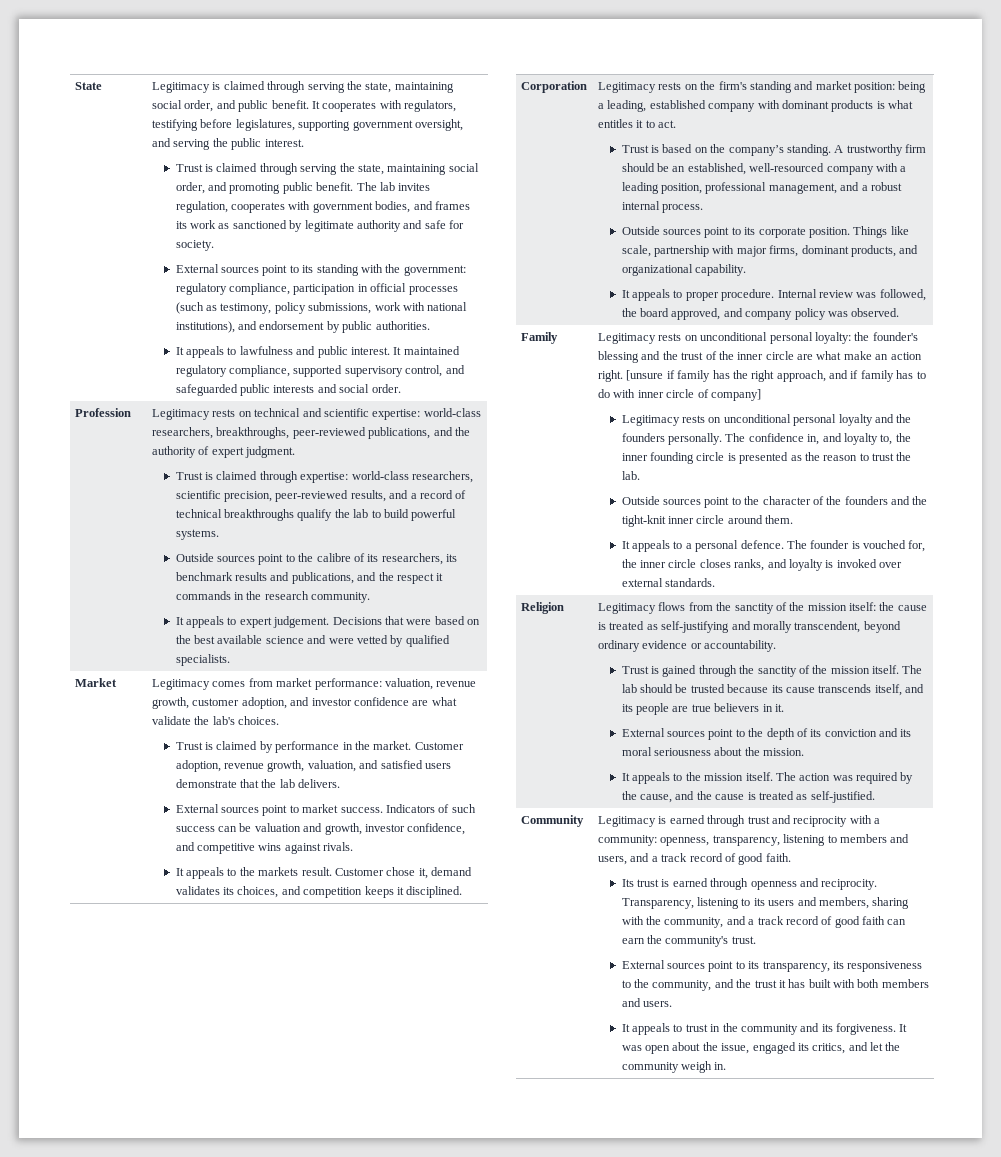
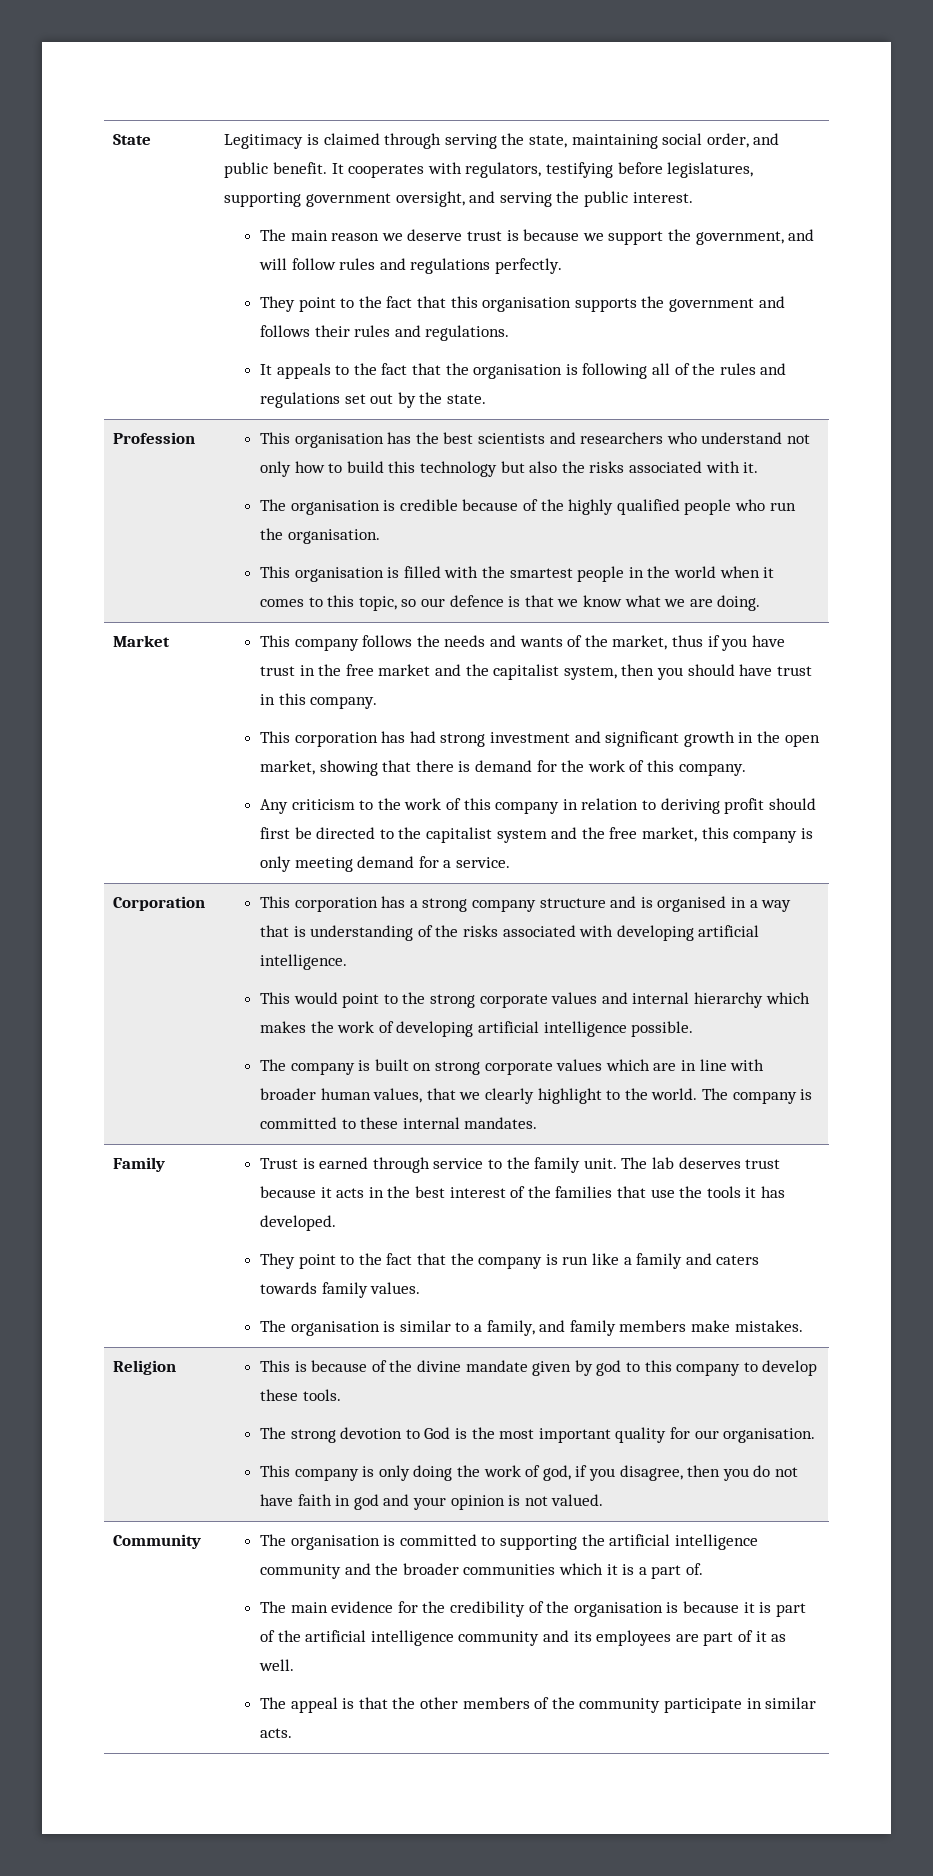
[175,163,479,175] [175,182,431,194] [175,201,470,213] [175,220,464,232] [175,240,214,251] [175,264,466,276] [175,283,458,295] [175,302,468,314] [175,321,430,333] [175,346,460,358] [175,365,465,377] [175,384,401,396] [75,408,132,417] [152,408,481,420] [152,427,470,439] [152,446,296,458] [175,471,473,483] [175,490,467,502] [175,509,457,521] [175,529,219,540] [175,553,457,565] [175,572,444,584] [175,591,371,603] [175,616,480,628] [175,635,450,647] [175,654,230,666] [75,678,118,687] [152,678,477,690] [152,697,457,709] [152,716,280,725] [175,741,464,753] [175,760,451,772] [175,779,341,788] [175,804,476,816] [175,823,466,835] [175,842,354,854] [175,867,472,879] [175,886,463,898] [521,81,588,93] [598,81,927,93] [598,100,914,112] [598,119,677,128] [621,144,926,156] [621,163,907,175] [621,182,902,194] [621,201,703,213] [621,226,909,238] [621,245,919,257] [621,264,746,276] [621,289,926,301] [621,308,900,320] [521,332,559,344] [598,332,918,344] [598,351,922,363] [598,370,926,382] [598,389,761,401] [621,414,912,426] [621,433,911,445] [621,452,912,464] [621,471,640,480] [621,496,928,508] [621,515,794,527] [621,540,926,552] [621,559,902,571] [621,578,715,587] [521,602,565,614] [598,602,927,614] [598,621,901,633] [598,640,777,652] [621,665,923,677] [621,684,924,696] [621,703,784,715] [621,728,912,740] [621,747,805,756] [621,772,914,784] [621,791,875,803] [521,815,585,827] [598,815,881,827] [598,834,910,846] [598,853,791,865] [621,878,878,890] [621,897,910,909] [621,916,907,928] [621,935,756,947] [621,960,923,972] [621,979,929,991] [621,998,672,1007] [621,1023,908,1035] [621,1042,901,1054] [621,1061,727,1073] Trust is claimed through serving the state, maintaining social order, and promoting public benefit. The lab invites regulation, cooperates with government bodies, and frames its work as sanctioned by legitimate authority and safe for society. // External sources point to its standing with the government: regulatory compliance, participation in official processes (such as testimony, policy submissions, work with national institutions), and endorsement by public authorities. // It appeals to lawfulness and public interest. It maintained regulatory compliance, supported supervisory control, and safeguarded public interests and social order. // Profession | Legitimacy rests on technical and scientific expertise: world-class researchers, breakthroughs, peer-reviewed publications, and the authority of expert judgment. // Trust is claimed through expertise: world-class researchers, scientific precision, peer-reviewed results, and a record of technical breakthroughs qualify the lab to build powerful systems. // Outside sources point to the calibre of its researchers, its benchmark results and publications, and the respect it commands in the research community. // It appeals to expert judgement. Decisions that were based on the best available science and were vetted by qualified specialists. // Market | Legitimacy comes from market performance: valuation, revenue growth, customer adoption, and investor confidence are what validate the lab's choices. // Trust is claimed by performance in the market. Customer adoption, revenue growth, valuation, and satisfied users demonstrate that the lab delivers. // External sources point to market success. Indicators of such success can be valuation and growth, investor confidence, and competitive wins against rivals. // It appeals to the markets result. Customer chose it, demand validates its choices, and competition keeps it disciplined. // Corporation | Legitimacy rests on the firm's standing and market position: being a leading, established company with dominant products is what entitles it to act. // Trust is based on the company’s standing. A trustworthy firm should be an established, well-resourced company with a leading position, professional management, and a robust internal process. // Outside sources point to its corporate position. Things like scale, partnership with major firms, dominant products, and organizational capability. // It appeals to proper procedure. Internal review was followed, the board approved, and company policy was observed. // Family | Legitimacy rests on unconditional personal loyalty: the founder's blessing and the trust of the inner circle are what make an action right. [unsure if family has the right approach, and if family has to do with inner circle of company] // Legitimacy rests on unconditional personal loyalty and the founders personally. The confidence in, and loyalty to, the inner founding circle is presented as the reason to trust the lab. // Outside sources point to the character of the founders and the tight-knit inner circle around them. // It appeals to a personal defence. The founder is vouched for, the inner circle closes ranks, and loyalty is invoked over external standards. // Religion | Legitimacy flows from the sanctity of the mission itself: the cause is treated as self-justifying and morally transcendent, beyond ordinary evidence or accountability. // Trust is gained through the sanctity of the mission itself. The lab should be trusted because its cause transcends itself, and its people are true believers in it. // External sources point to the depth of its conviction and its moral seriousness about the mission. // It appeals to the mission itself. The action was required by the cause, and the cause is treated as self-justified. // Community | Legitimacy is earned through trust and reciprocity with a community: openness, transparency, listening to members and users, and a track record of good faith. // Its trust is earned through openness and reciprocity. Transparency, listening to its users and members, sharing with the community, and a track record of good faith can earn the community's trust. // External sources point to its transparency, its responsiveness to the community, and the trust it has built with both members and users. // It appeals to trust in the community and its forgiveness. It was open about the issue, engaged its critics, and let the community weigh in. -> [260,229,815,245] [259,258,562,274] [260,296,785,312] [260,325,510,341] [260,363,787,379] [260,392,486,408] [113,432,196,444] [260,432,810,448] [260,461,759,477] [260,499,796,515] [260,528,380,544] [260,566,775,582] [260,595,761,611] [113,635,171,647] [260,635,785,651] [260,664,812,680] [260,693,378,709] [260,731,820,747] [260,760,746,776] [260,798,816,814] [260,827,813,843] [260,856,510,872] [113,896,206,911] [260,896,792,912] [260,925,760,941] [260,954,348,970] [260,992,810,1008] [260,1021,694,1037] [260,1059,765,1075] [260,1088,813,1104] [260,1117,538,1129] [113,1157,166,1172] [260,1157,781,1173] [260,1186,785,1198] [260,1215,337,1231] [260,1253,760,1269] [260,1282,421,1298] [260,1320,803,1336] [113,1360,177,1375] [260,1360,818,1376] [260,1389,341,1401] [260,1427,816,1443] [260,1465,798,1481] [260,1494,604,1510] [113,1534,202,1549] [260,1534,758,1550] [260,1563,703,1579] [260,1601,806,1617] [260,1630,787,1646] [259,1659,295,1671] [260,1697,817,1713] [260,1728,293,1738] The main reason we deserve trust is because we support the government, and will follow rules and regulations perfectly. // They point to the fact that this organisation supports the government and follows their rules and regulations. // It appeals to the fact that the organisation is following all of the rules and regulations set out by the state. // Profession | This organisation has the best scientists and researchers who understand not only how to build this technology but also the risks associated with it. // The organisation is credible because of the highly qualified people who run the organisation. // This organisation is filled with the smartest people in the world when it comes to this topic, so our defence is that we know what we are doing. // Market | This company follows the needs and wants of the market, thus if you have trust in the free market and the capitalist system, then you should have trust in this company. // This corporation has had strong investment and significant growth in the open market, showing that there is demand for the work of this company. // Any criticism to the work of this company in relation to deriving profit should first be directed to the capitalist system and the free market, this company is only meeting demand for a service. // Corporation | This corporation has a strong company structure and is organised in a way that is understanding of the risks associated with developing artificial intelligence. // This would point to the strong corporate values and internal hierarchy which makes the work of developing artificial intelligence possible. // The company is built on strong corporate values which are in line with broader human values, that we clearly highlight to the world. The company is committed to these internal mandates. // Family | Trust is earned through service to the family unit. The lab deserves trust because it acts in the best interest of the families that use the tools it has developed. // They point to the fact that the company is run like a family and caters towards family values. // The organisation is similar to a family, and family members make mistakes. // Religion | This is because of the divine mandate given by god to this company to develop these tools. // The strong devotion to God is the most important quality for our organisation. // This company is only doing the work of god, if you disagree, then you do not have faith in god and your opinion is not valued. // Community | The organisation is committed to supporting the artificial intelligence community and the broader communities which it is a part of. // The main evidence for the credibility of the organisation is because it is part of the artificial intelligence community and its employees are part of it as well. // The appeal is that the other members of the community participate in similar acts.

